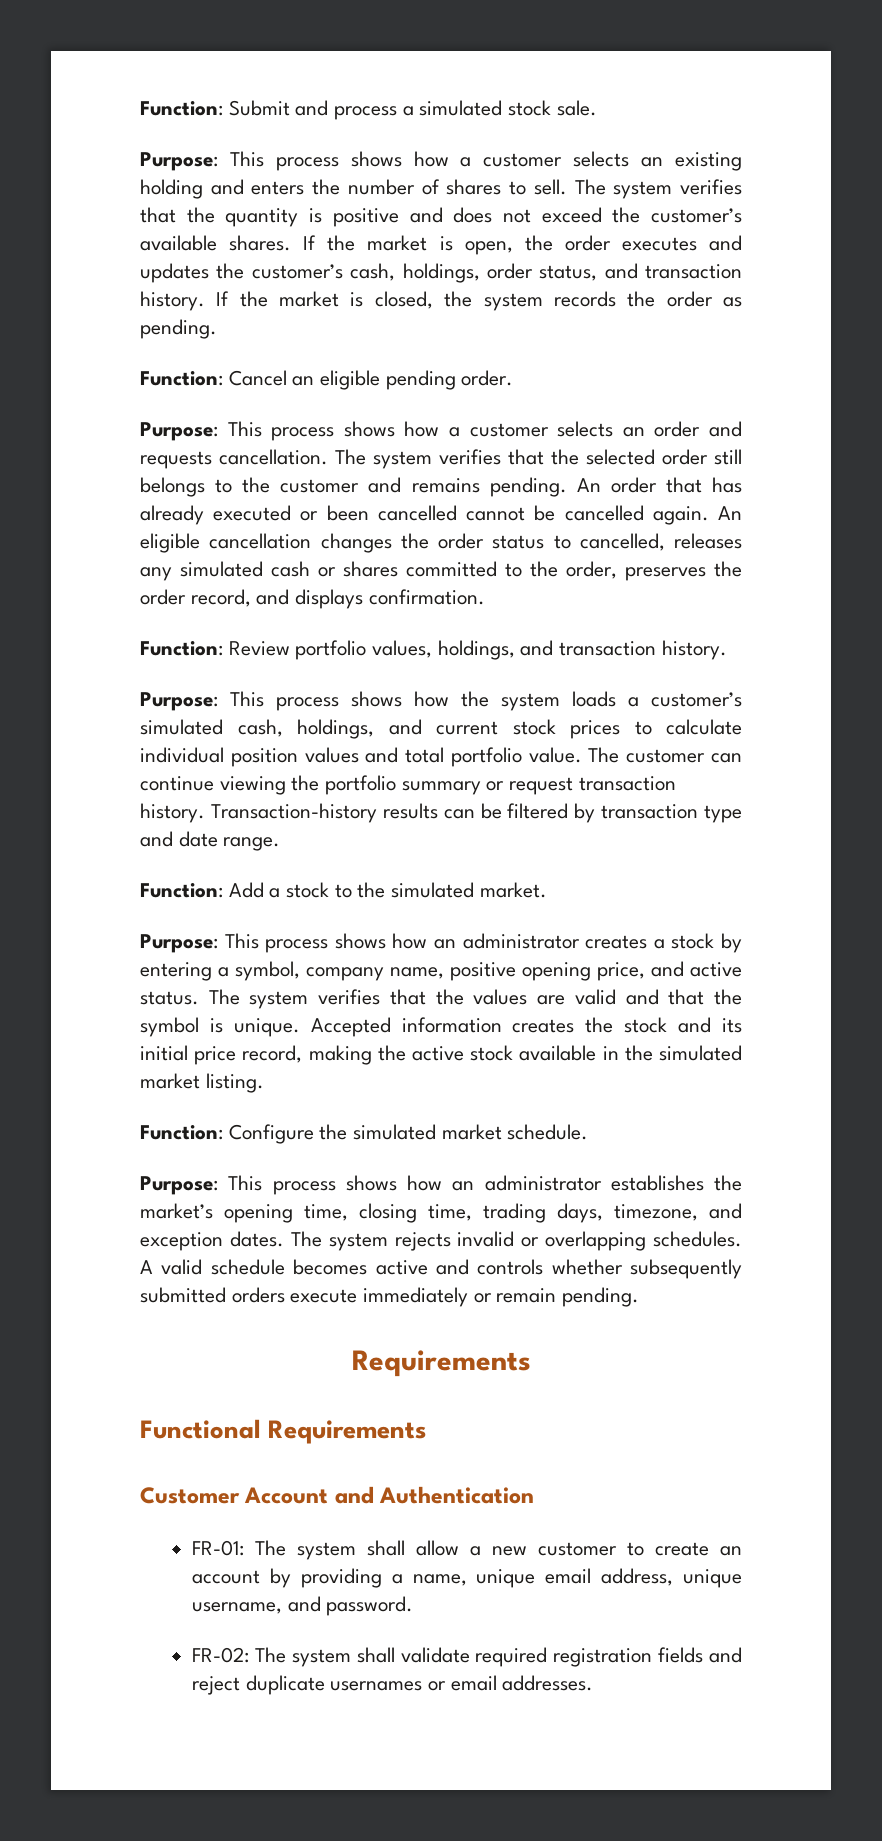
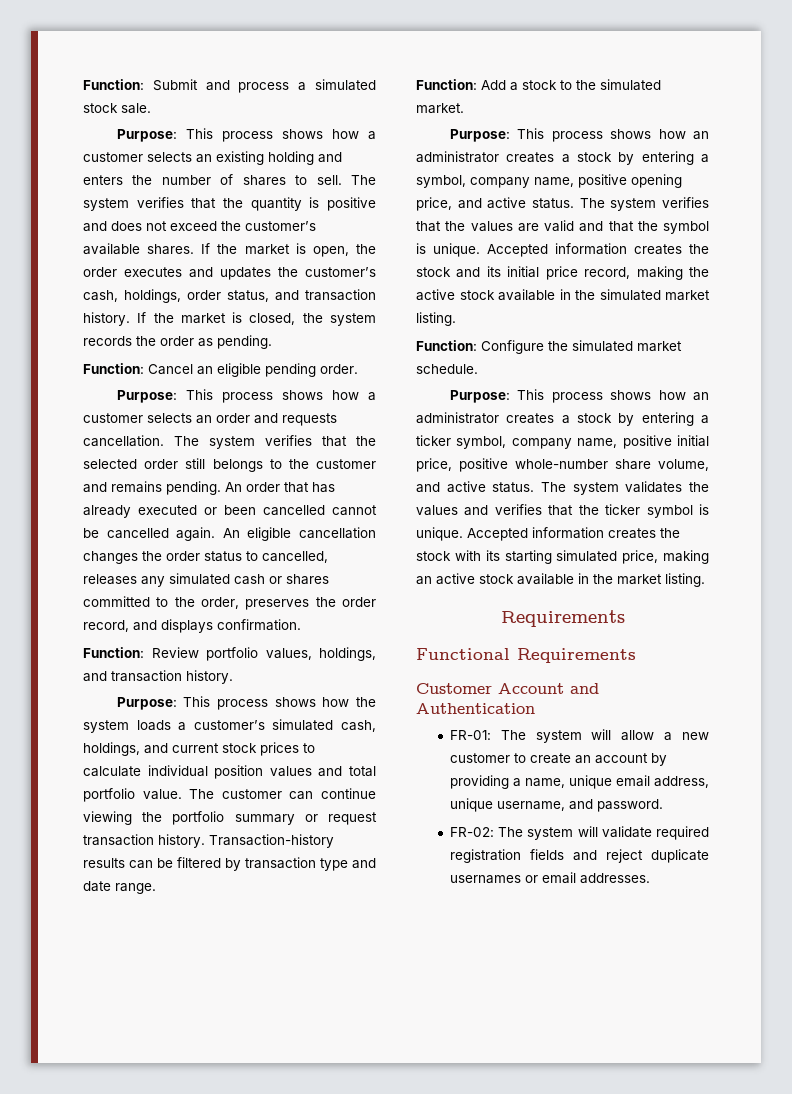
[610,1175,742,1191] [140,1203,742,1223] [140,1231,742,1251] [140,1259,742,1279] [140,1287,640,1307] establishes the market’s opening time, closing time, trading days, timezone, and exception dates. The system rejects invalid or overlapping schedules. A valid schedule becomes active and controls whether subsequently submitted orders execute immediately or remain pending. -> [506,412,709,426] [416,435,709,449] [416,458,709,472] [416,481,709,495] [416,504,709,518] [416,527,680,541] [416,550,709,564] [416,573,705,587] creates a stock by entering a ticker symbol, company name, positive initial price, positive whole-number share volume, and active status. The system validates the values and verifies that the ticker symbol is unique. Accepted information creates the stock with its starting simulated price, making an active stock available in the market listing.
[367,1540,406,1556] shall -> [591,729,612,740] will
[356,1647,395,1663] shall -> [577,826,598,837] will

